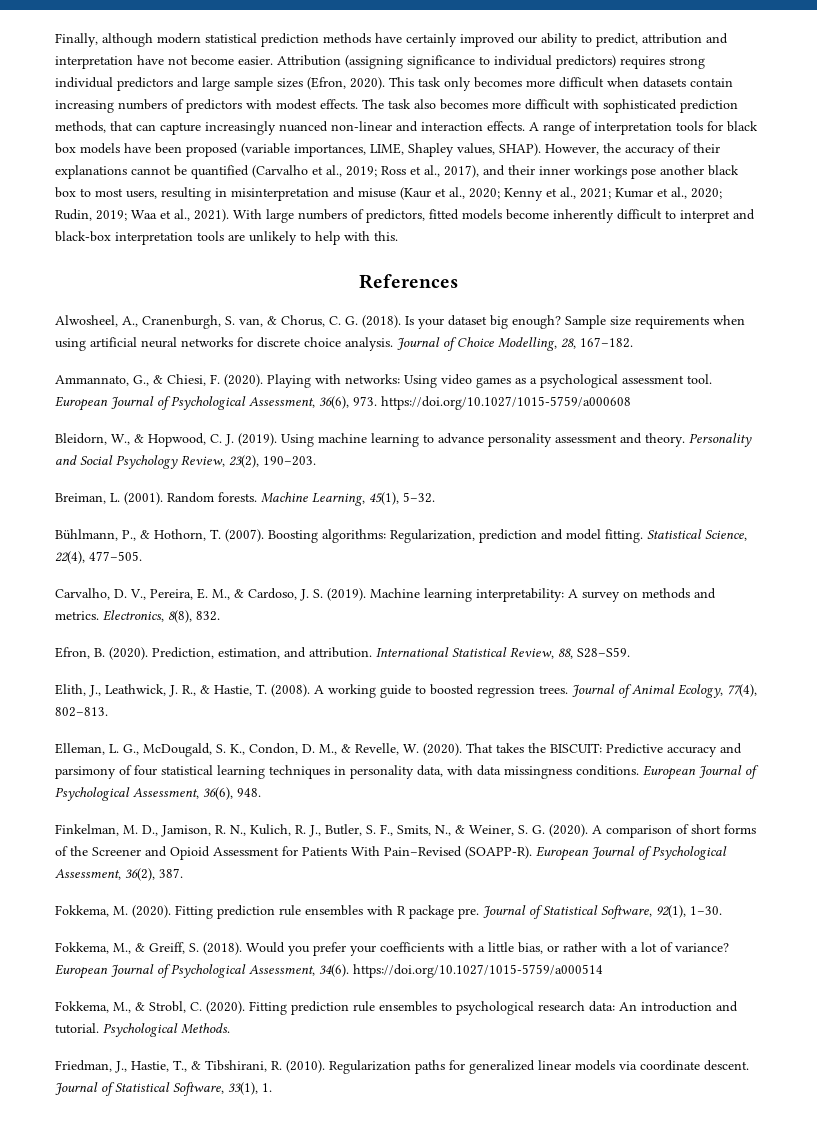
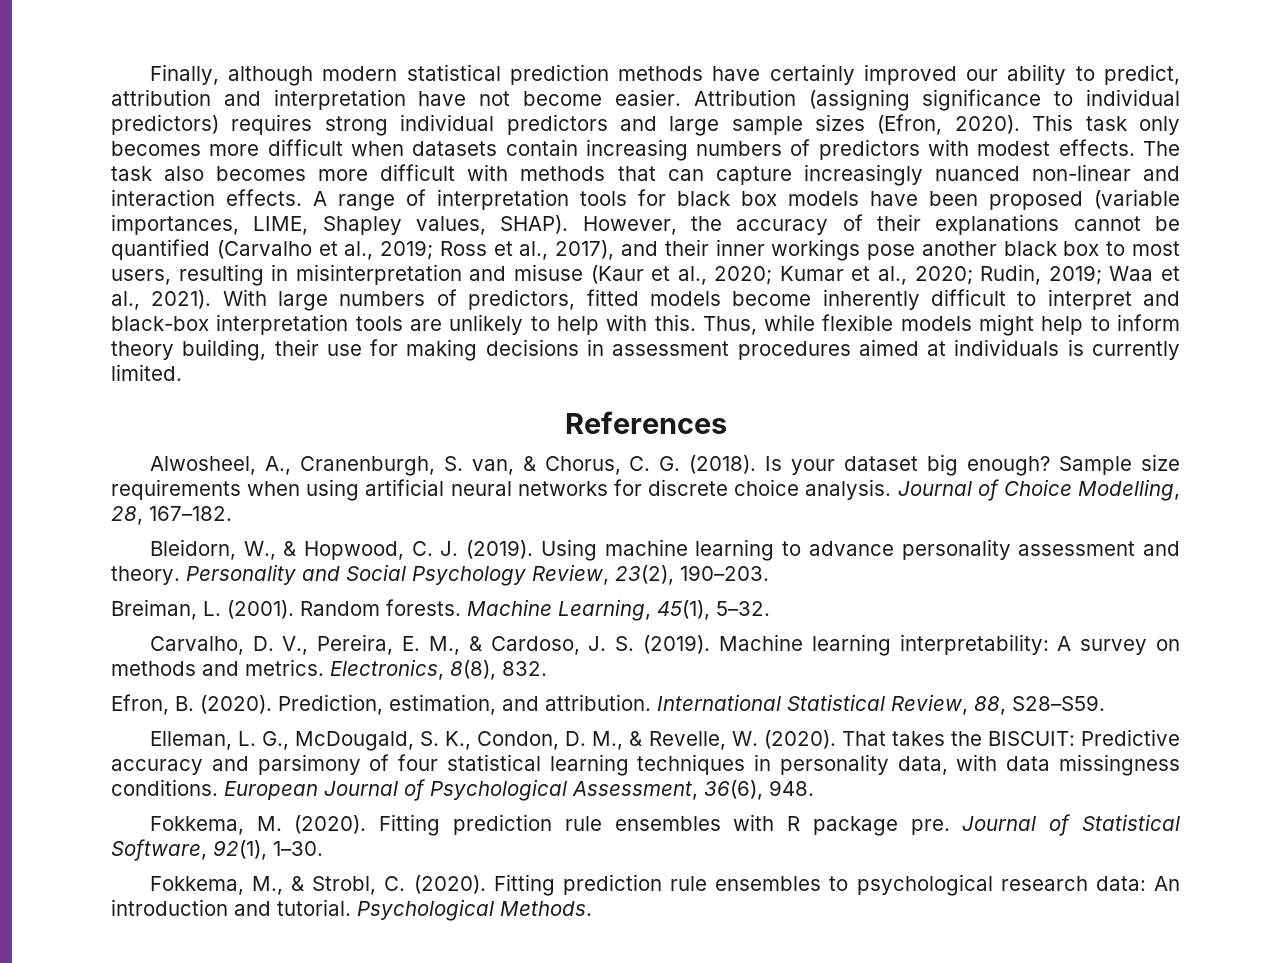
[603,99,738,113] [55,121,106,133] sophisticated prediction methods, -> [520,166,606,181] methods
[504,187,611,201] Kenny et al., 2021; -> (773, 275) none
(398, 236) none -> [702,314,1180,336] [111,339,1181,361] [111,364,182,381] Thus, while flexible models might help to inform theory building, their use for making decisions in assessment procedures aimed at individuals is currently limited.
[55,374,712,388] [55,396,631,411] // Ammannato, G., & Chiesi, F. (2020). Playing with networks: Using video games as a psychological assessment tool. European Journal of Psychological Assessment, 36(6), 973. https://doi.org/10.1027/1015-5759/a000608 -> (232, 513) none
[55,529,747,543] [55,551,142,564] // Bühlmann, P., & Hothorn, T. (2007). Boosting algorithms: Regularization, prediction and model fitting. Statistical Science, 22(4), 477–505. -> (770, 608) none
[55,684,757,698] [55,707,108,717] // Elith, J., Leathwick, J. R., & Hastie, T. (2008). A working guide to boosted regression trees. Journal of Animal Ecology, 77(4), 802–813. -> (1105, 703) none
[55,824,756,838] [55,846,727,861] [55,868,183,881] // Finkelman, M. D., Jamison, R. N., Kulich, R. J., Butler, S. F., Smits, N., & Weiner, S. G. (2020). A comparison of short forms of the Screener and Opioid Assessment for Patients With Pain–Revised (SOAPP-R). European Journal of Psychological Assessment, 36(2), 387. -> (814, 788) none
[55,942,729,956] [55,964,603,979] // Fokkema, M., & Greiff, S. (2018). Would you prefer your coefficients with a little bias, or rather with a lot of variance? European Journal of Psychological Assessment, 34(6). https://doi.org/10.1027/1015-5759/a000514 -> (323, 848) none
[55,1060,749,1074] [55,1082,272,1096] // Friedman, J., Hastie, T., & Tibshirani, R. (2010). Regularization paths for generalized linear models via coordinate descent. Journal of Statistical Software, 33(1), 1. -> (592, 908) none

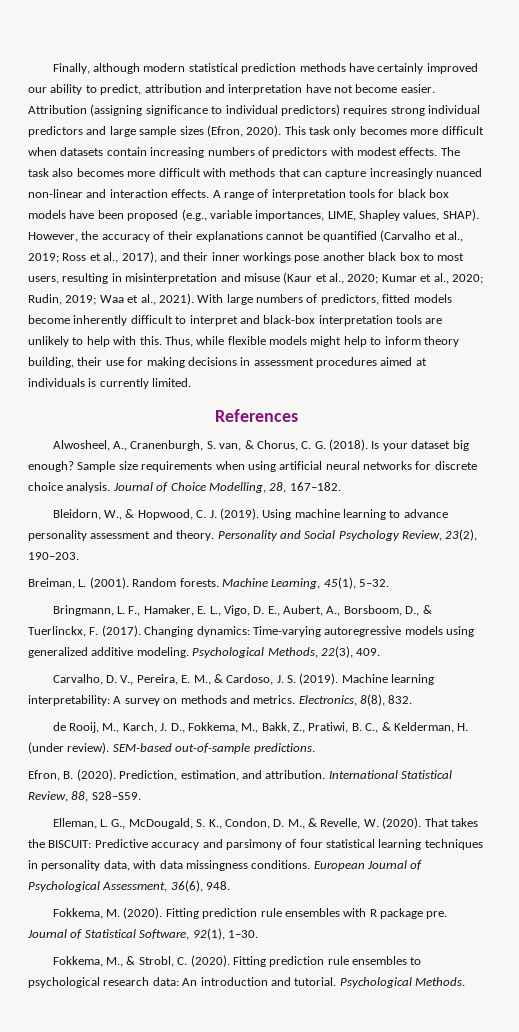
[1094,189,1180,209] (variable -> [181,209,252,221] (e.g., variable
(770, 608) none -> [52,605,432,616] [28,625,474,637] [28,646,381,658] // Bringmann, L. F., Hamaker, E. L., Vigo, D. E., Aubert, A., Borsboom, D., & Tuerlinckx, F. (2017). Changing dynamics: Time-varying autoregressive models using generalized additive modeling. Psychological Methods, 22(3), 409.
(547, 668) none -> [52,722,469,733] [28,742,315,754] // de Rooij, M., Karch, J. D., Fokkema, M., Bakk, Z., Pratiwi, B. C., & Kelderman, H. (under review). SEM-based out-of-sample predictions.

